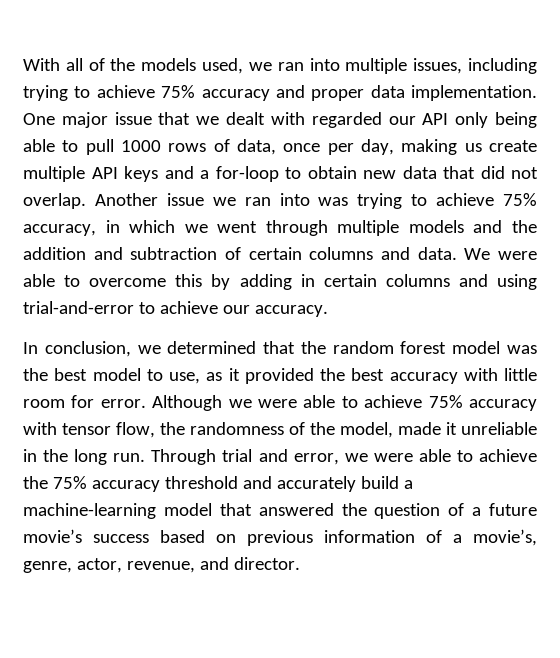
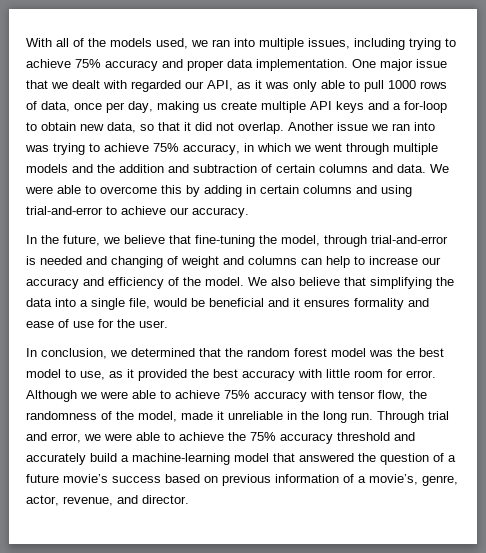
[422,112,537,128] API only being -> [207,80,317,92] API, as it was only
[402,166,475,179] data that -> [107,122,191,133] data, so that it
(328, 311) none -> [26,235,448,247] [26,256,441,268] [26,277,454,289] [26,298,429,310] [26,319,168,328] // In the future, we believe that fine-tuning the model, through trial-and-error is needed and changing of weight and columns can help to increase our accuracy and efficiency of the model. We also believe that simplifying the data into a single file, would be beneficial and it ensures formality and ease of use for the user.

